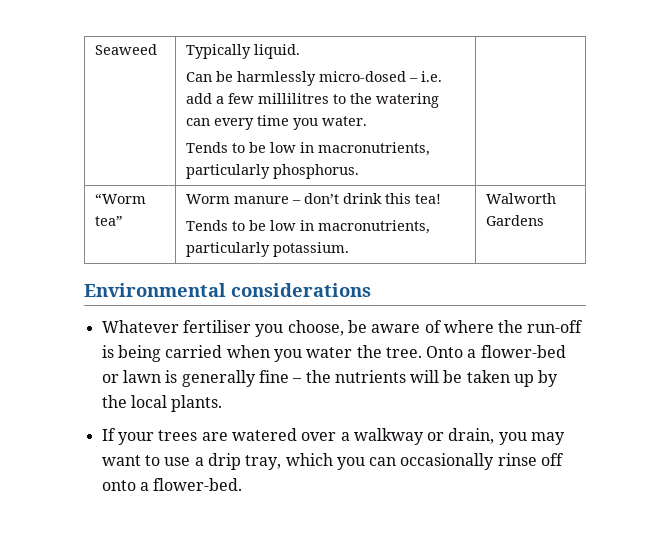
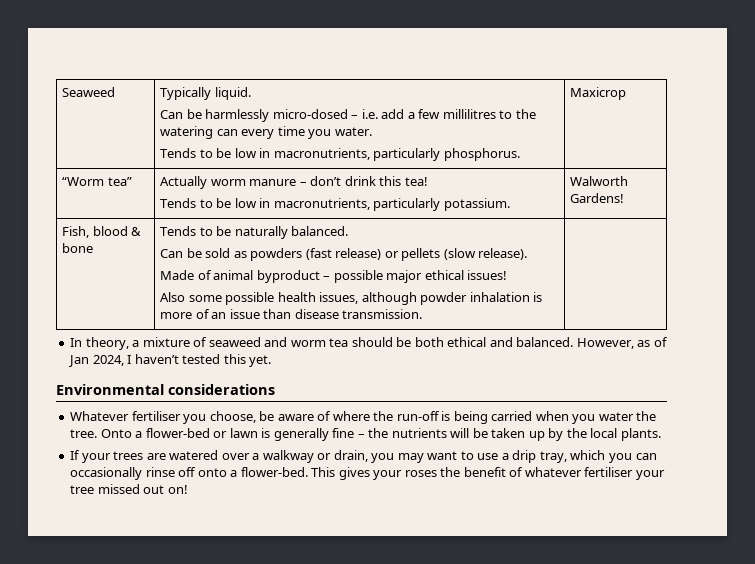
(360, 171) none -> [570,87,627,100] Maxicrop
[186,194,231,204] Worm -> [160,176,246,189] Actually worm
[486,215,545,226] Gardens -> [570,193,625,203] [62,226,142,238] [62,243,94,253] [160,226,349,239] [160,248,528,261] [160,270,508,283] [160,292,543,305] [160,309,423,319] [70,337,668,350] [68,354,272,367] Gardens! // Fish, blood & bone | Tends to be naturally balanced. // Can be sold as powders (fast release) or pellets (slow release). // Made of animal byproduct – possible major ethical issues! // Also some possible health issues, although powder inhalation is more of an issue than disease transmission. | // In theory, a mixture of seaweed and worm tea should be both ethical and balanced. However, as of Jan 2024, I haven’t tested this yet.
(243, 484) none -> [311,467,665,480] [70,484,188,494] This gives your roses the benefit of whatever fertiliser your tree missed out on!

